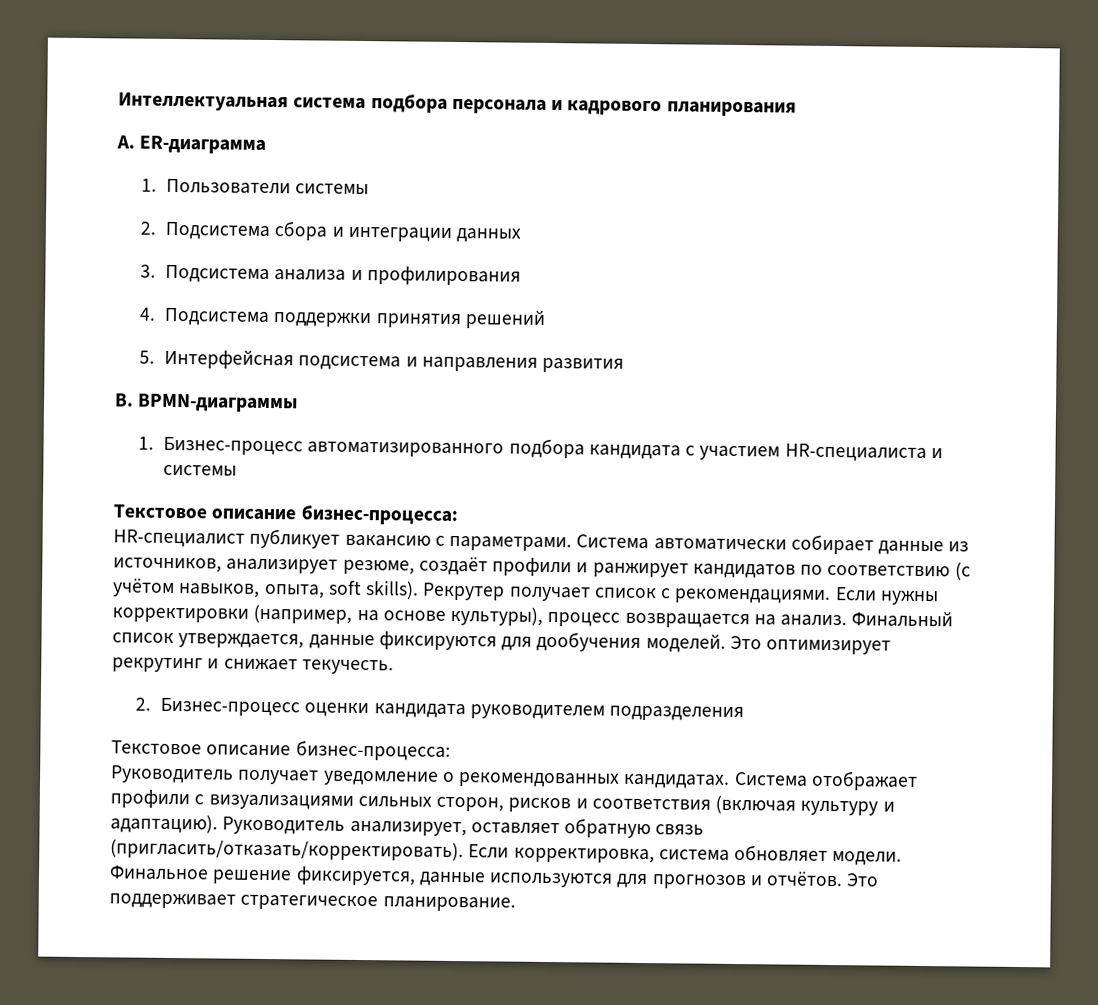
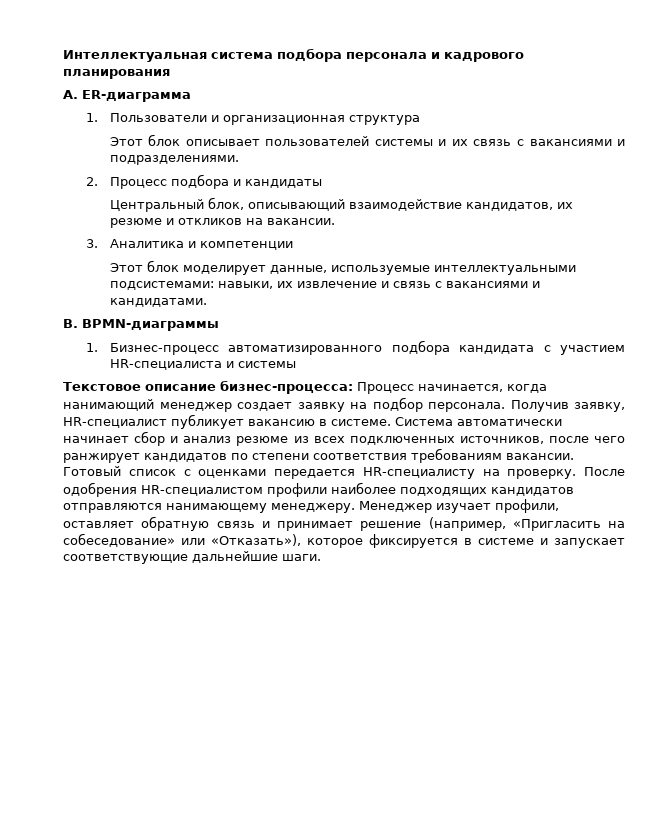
[295,183,370,195] [140,221,522,243] [140,264,521,286] [139,307,546,329] [139,348,625,373] системы // 2. Подсистема сбора и интеграции данных // 3. Подсистема анализа и профилирования // 4. Подсистема поддержки принятия решений // 5. Интерфейсная подсистема и направления развития -> [210,115,420,125] [109,134,625,146] [109,155,239,165] [86,174,322,189] [109,197,573,212] [109,218,335,228] [86,239,293,250] [109,260,576,275] [109,281,540,290] [109,298,207,307] и организационная структура // Этот блок описывает пользователей системы и их связь с вакансиями и подразделениями. // 2. Процесс подбора и кандидаты // Центральный блок, описывающий взаимодействие кандидатов, их резюме и откликов на вакансии. // 3. Аналитика и компетенции // Этот блок моделирует данные, используемые интеллектуальными подсистемами: навыки, их извлечение и связь с вакансиями и кандидатами.
[113,528,970,556] [113,556,971,581] [112,578,939,606] [112,604,954,629] [112,631,892,655] [112,657,394,675] [135,697,745,722] [111,740,451,761] [110,765,918,791] [110,789,895,816] [110,814,705,839] [110,839,903,866] [109,865,880,890] [109,893,516,912] // HR-специалист публикует вакансию с параметрами. Система автоматически собирает данные из источников, анализирует резюме, создаёт профили и ранжирует кандидатов по соответствию (с учётом навыков, опыта, soft skills). Рекрутер получает список с рекомендациями. Если нужны корректировки (например, на основе культуры), процесс возвращается на анализ. Финальный список утверждается, данные фиксируются для дообучения моделей. Это оптимизирует рекрутинг и снижает текучесть. // 2. Бизнес-процесс оценки кандидата руководителем подразделения // Текстовое описание бизнес-процесса: // Руководитель получает уведомление о рекомендованных кандидатах. Система отображает профили с визуализациями сильных сторон, рисков и соответствия (включая культуру и адаптацию). Руководитель анализирует, оставляет обратную связь (пригласить/отказать/корректировать). Если корректировка, система обновляет модели. Финальное решение фиксируется, данные используются для прогнозов и отчётов. Это поддерживает стратегическое планирование. -> [357,382,547,394] [63,397,625,412] [63,414,562,429] [63,431,626,446] [63,448,574,463] [63,466,625,479] [63,482,574,497] [63,499,559,513] [63,516,625,531] [63,533,625,548] [63,551,321,564] Процесс начинается, когда нанимающий менеджер создает заявку на подбор персонала. Получив заявку, HR-специалист публикует вакансию в системе. Система автоматически начинает сбор и анализ резюме из всех подключенных источников, после чего ранжирует кандидатов по степени соответствия требованиям вакансии. Готовый список с оценками передается HR-специалисту на проверку. После одобрения HR-специалистом профили наиболее подходящих кандидатов отправляются нанимающему менеджеру. Менеджер изучает профили, оставляет обратную связь и принимает решение (например, «Пригласить на собеседование» или «Отказать»), которое фиксируется в системе и запускает соответствующие дальнейшие шаги.

